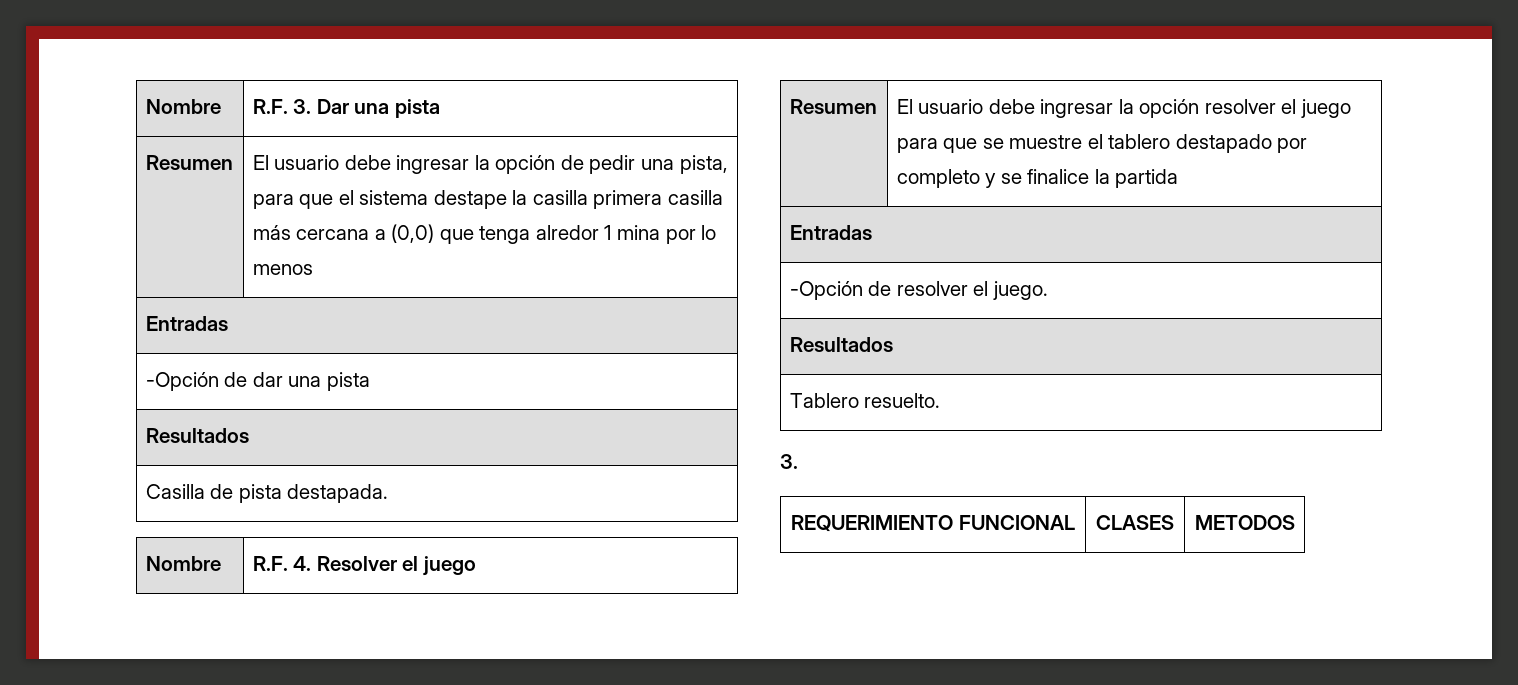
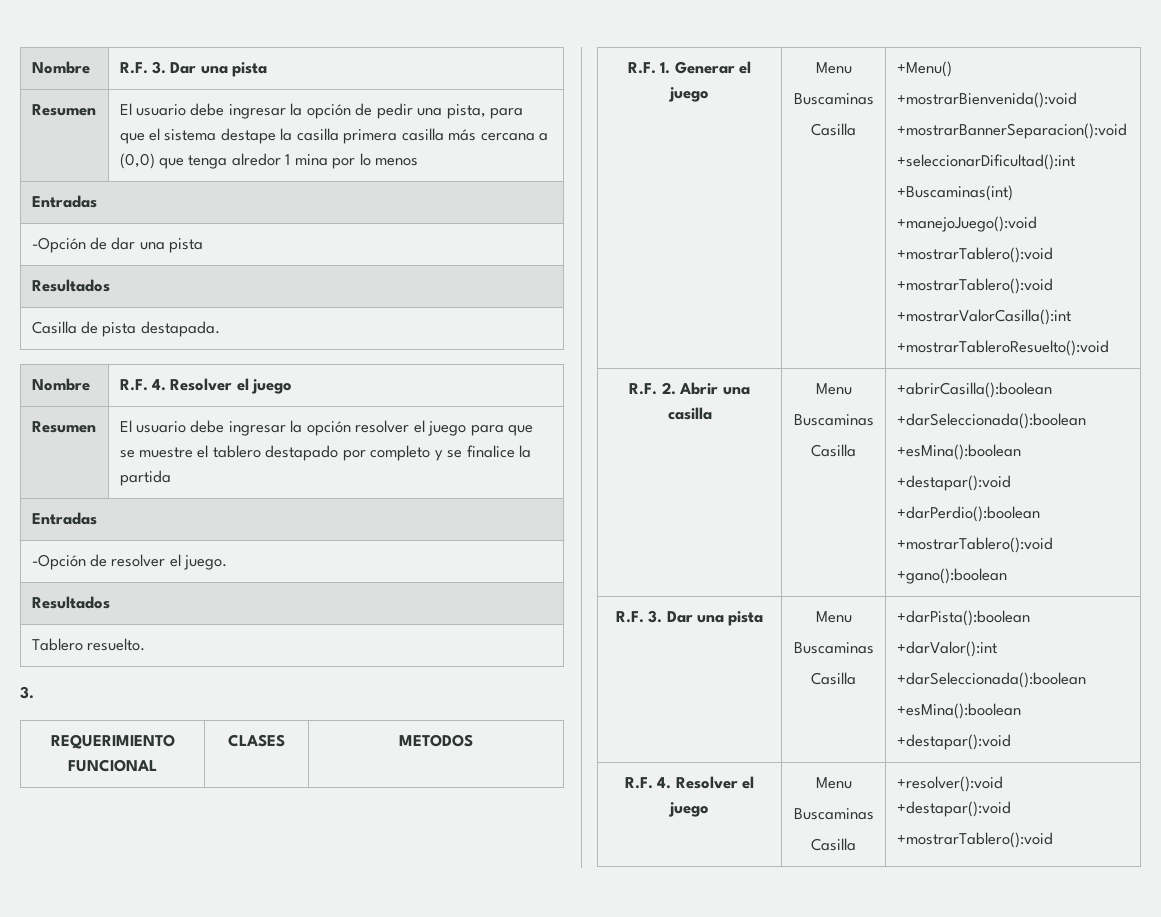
(1295, 522) none -> [627,61,752,74] [668,87,709,102] [815,62,852,74] [793,93,874,105] [811,123,856,136] [896,61,952,77] [896,92,1077,108] [896,123,1127,139] [896,154,1075,170] [896,185,1013,201] [896,216,1037,232] [896,247,1053,263] [896,278,1053,294] [896,309,1071,325] [896,340,1109,356] [629,382,750,395] [667,407,712,420] [815,383,852,395] [793,414,874,426] [811,444,856,457] [896,382,1052,398] [896,413,1086,429] [896,444,1021,460] [896,475,1011,491] [896,506,1040,522] [896,537,1053,553] [896,568,1007,584] [615,610,764,626] [815,611,852,623] [793,642,874,654] [811,672,856,685] [896,610,1030,626] [896,641,997,657] [896,672,1086,688] [896,703,1021,719] [896,734,1011,750] [624,776,755,789] [668,802,709,817] [815,777,852,789] [793,808,874,820] [811,838,856,851] [896,776,1003,792] [896,801,1011,817] [896,832,1053,848] // R.F. 1. Generar el juego | Menu // Buscaminas // Casilla | +Menu() // +mostrarBienvenida():void // +mostrarBannerSeparacion():void // +seleccionarDificultad():int // +Buscaminas(int) // +manejoJuego():void // +mostrarTablero():void // +mostrarTablero():void // +mostrarValorCasilla():int // +mostrarTableroResuelto():void // R.F. 2. Abrir una casilla | Menu // Buscaminas // Casilla | +abrirCasilla():boolean // +darSeleccionada():boolean // +esMina():boolean // +destapar():void // +darPerdio():boolean // +mostrarTablero():void // +gano():boolean // R.F. 3. Dar una pista | Menu // Buscaminas // Casilla | +darPista():boolean // +darValor():int // +darSeleccionada():boolean // +esMina():boolean // +destapar():void // R.F. 4. Resolver el juego | Menu // Buscaminas // Casilla | +resolver():void // +destapar():void // +mostrarTablero():void

